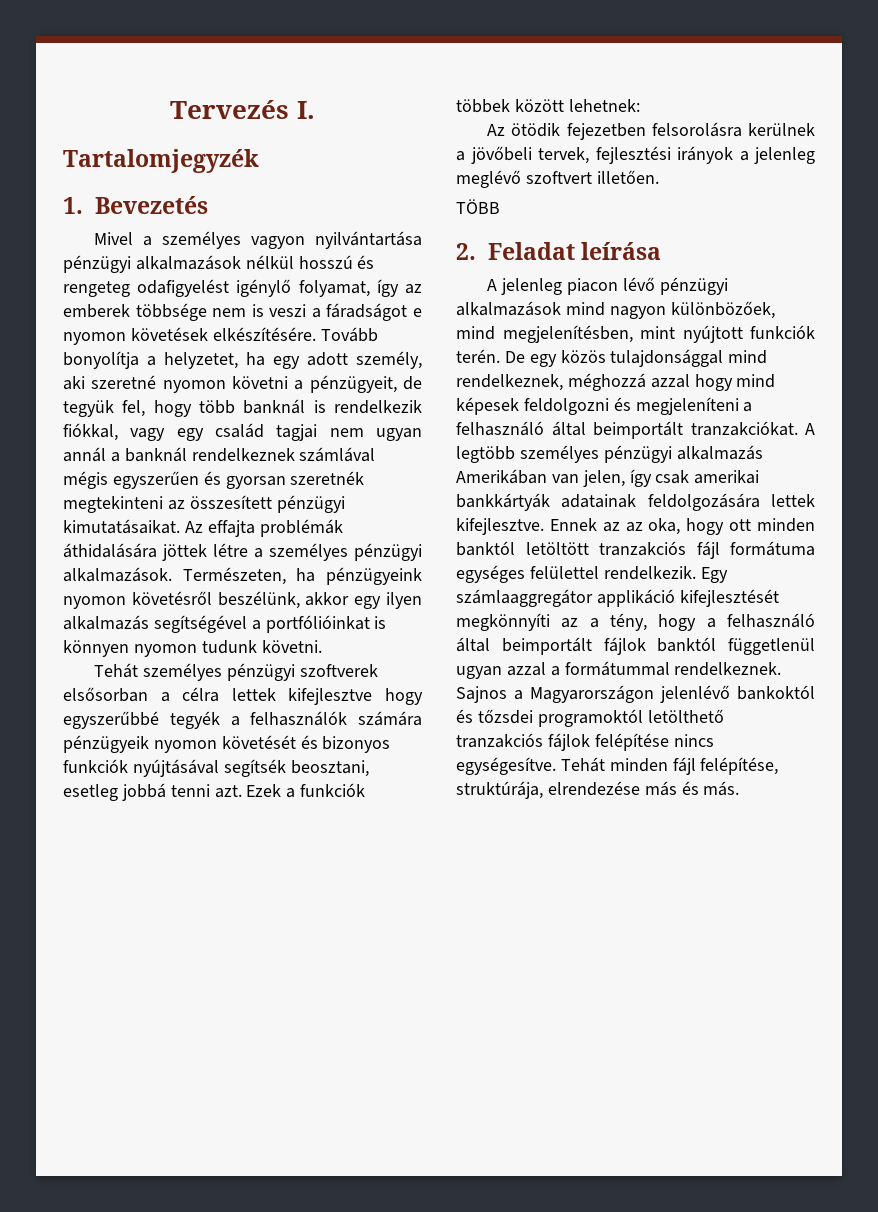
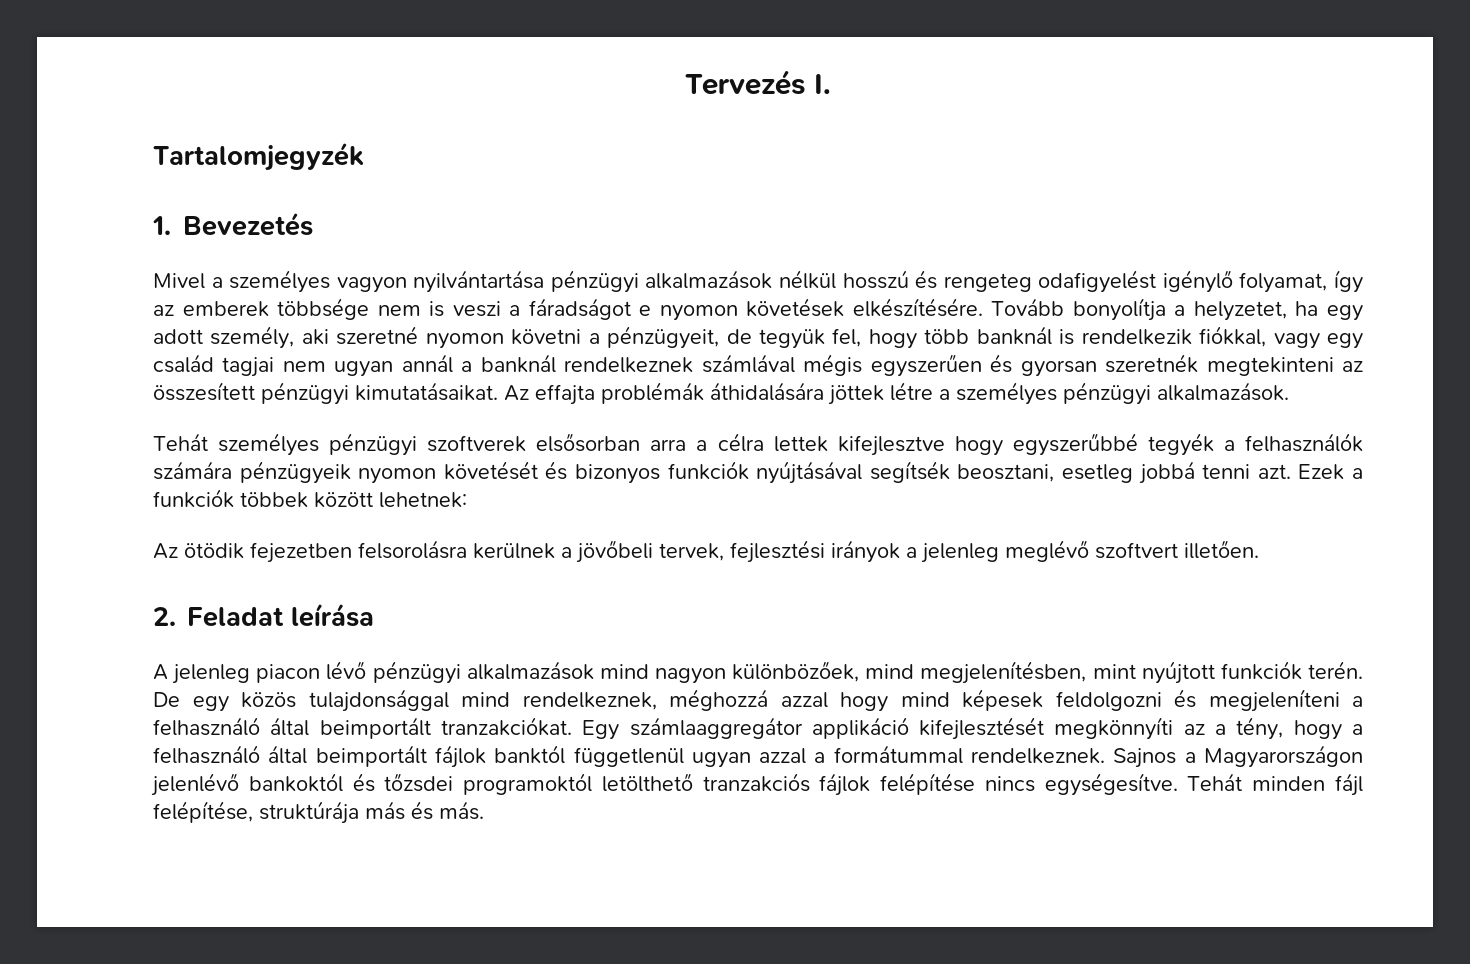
[182,567,423,585] [63,591,423,609] [63,615,387,633] [63,640,322,657] Természeten, ha pénzügyeink nyomon követésről beszélünk, akkor egy ilyen alkalmazás segítségével a portfólióinkat is könnyen nyomon tudunk követni. -> (1289, 391) none
(148, 694) none -> [650,439,687,451] arra
[456,199,500,214] // TÖBB -> (1259, 549) none
[805,423,815,435] [456,445,763,463] [456,469,760,487] [456,493,815,511] [456,518,815,535] [456,541,815,559] [456,565,696,583] A legtöbb személyes pénzügyi alkalmazás Amerikában van jelen, így csak amerikai bankkártyák adatainak feldolgozására lettek kifejlesztve. Ennek az az oka, hogy ott minden banktól letöltött tranzakciós fájl formátuma egységes felülettel rendelkezik. -> (572, 726) none
[456,781,640,799] struktúrája, elrendezése -> [259,801,359,824] struktúrája

